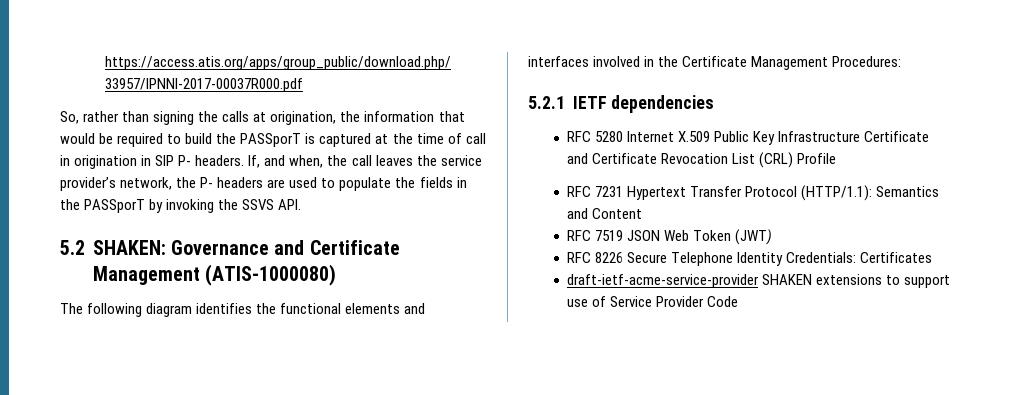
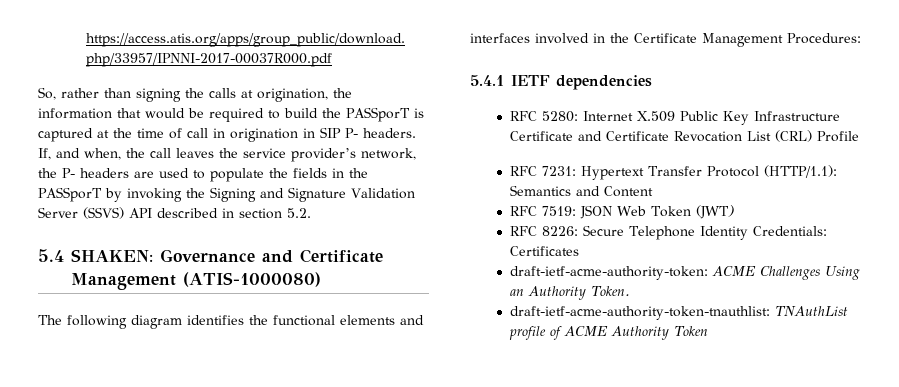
[242,199,302,210] [60,240,85,255] SSVS API. // 5.2 -> [209,187,415,202] [38,207,311,219] [38,249,64,262] Signing and Signature Validation Server (SSVS) API described in section 5.2. // 5.4
[528,96,565,109] 5.2.1 -> [470,75,504,86] 5.4.1
[595,131,624,142] 5280 -> [541,111,578,122] 5280:
[595,186,624,197] 7231 -> [541,166,576,176] 7231:
[595,230,624,241] 7519 -> [541,206,576,216] 7519:
[595,252,624,263] 8226 -> [541,226,578,236] 8226:
[567,274,951,288] [567,296,739,307] draft-ietf-acme-service-provider SHAKEN extensions to support use of Service Provider Code -> [509,266,860,280] [509,286,630,300] [509,306,848,320] [508,326,708,340] draft-ietf-acme-authority-token: ACME Challenges Using an Authority Token. // draft-ietf-acme-authority-token-tnauthlist: TNAuthList profile of ACME Authority Token

